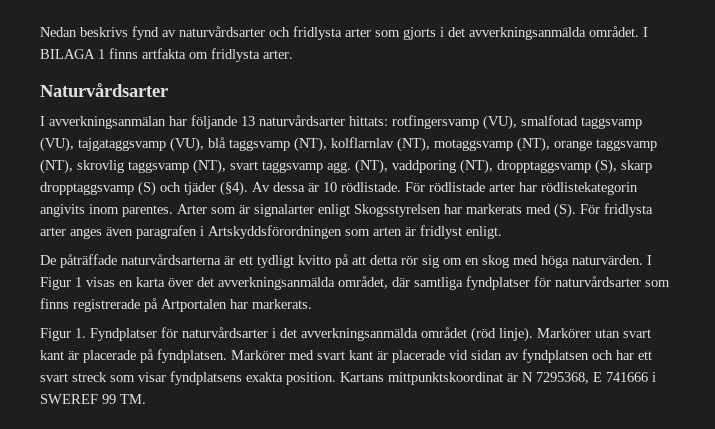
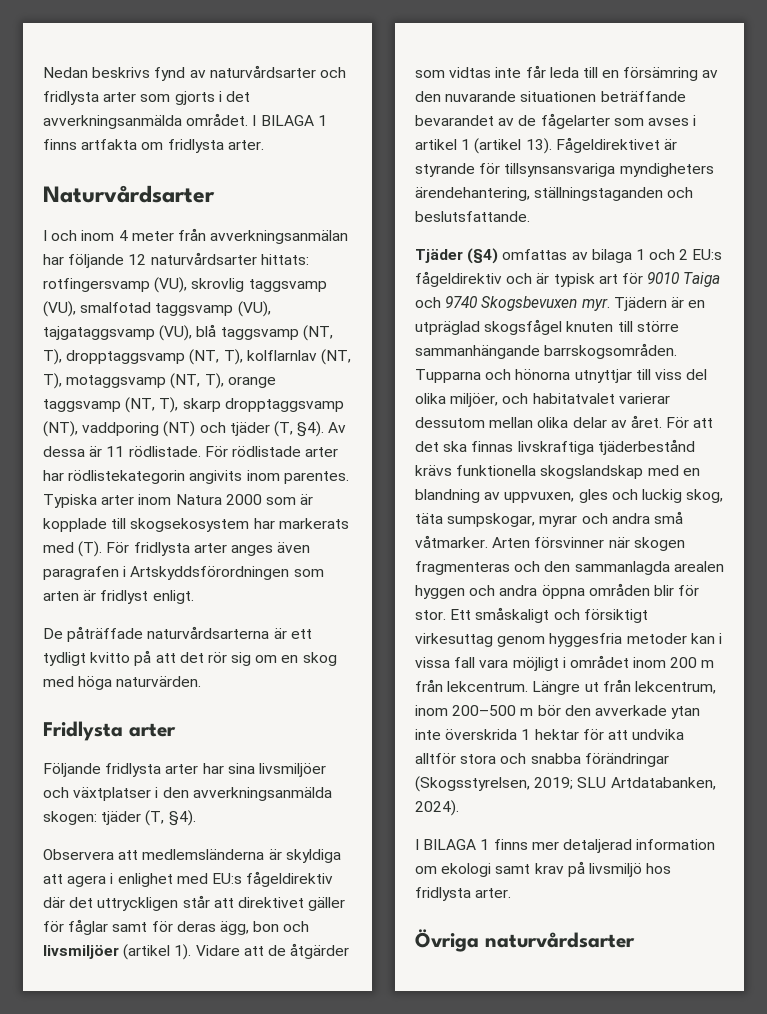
(45, 121) none -> [51,228,206,241] och inom 4 meter från
[241,116,255,126] 13 -> [128,254,147,265] 12
(517, 122) none -> [191,278,327,292] [43,301,76,317] skrovlig taggsvamp (VU),
[294,137,657,152] [40,159,652,174] [40,181,248,196] (NT), kolflarnlav (NT), motaggsvamp (NT), orange taggsvamp (NT), skrovlig taggsvamp (NT), svart taggsvamp agg. (NT), vaddporing (NT), dropptaggsvamp (S), skarp dropptaggsvamp (S) och tjäder (§4). -> [302,325,333,341] [43,349,351,365] [43,373,276,389] [43,397,344,413] [43,421,325,437] (NT, T), dropptaggsvamp (NT, T), kolflarnlav (NT, T), motaggsvamp (NT, T), orange taggsvamp (NT, T), skarp dropptaggsvamp (NT), vaddporing (NT) och tjäder (T, §4).
[323,182,337,192] 10 -> [106,446,125,457] 11
[177,204,441,217] Arter som är signalarter enligt Skogsstyrelsen -> [43,494,314,508] [43,518,250,532] Typiska arter inom Natura 2000 som är kopplade till skogsekosystem
[554,203,576,218] (S). -> [78,541,103,557] (T).
[370,255,398,265] detta -> [179,652,204,663] det
[647,255,652,265] [40,276,670,290] [40,298,312,312] [40,327,651,342] [40,349,652,363] [40,371,656,385] [40,394,146,404] I Figur 1 visas en karta över det avverkningsanmälda området, där samtliga fyndplatser för naturvårdsarter som finns registrerade på Artportalen har markerats. // Figur 1. Fyndplatser för naturvårdsarter i det avverkningsanmälda området (röd linje). Markörer utan svart kant är placerade på fyndplatsen. Markörer med svart kant är placerade vid sidan av fyndplatsen och har ett svart streck som visar fyndplatsens exakta position. Kartans mittpunktskoordinat är N 7295368, E 741666 i SWEREF 99 TM. -> [43,721,176,741] [43,763,326,777] [43,787,332,801] [43,810,196,826] [43,849,341,863] [43,871,334,887] [43,895,346,911] [43,919,310,935] [43,943,350,960] [415,65,719,81] [415,91,686,102] [415,113,697,129] [415,137,677,154] [415,163,714,177] [415,187,694,201] [415,211,530,222] [415,248,723,264] [415,271,721,287] [415,296,706,311] [415,319,679,335] [415,343,678,359] [415,369,708,383] [415,393,670,407] [415,415,714,428] [415,439,695,455] [415,465,700,479] [415,489,724,503] [415,511,683,527] [415,535,685,551] [415,561,724,575] [415,583,700,599] [415,607,648,623] [415,633,722,647] [415,655,715,671] [415,679,716,695] [415,705,701,719] [415,729,685,740] [415,753,669,767] [415,776,716,792] [415,800,459,816] [415,839,716,853] [415,861,672,877] [415,887,512,901] [415,929,635,952] // Fridlysta arter // Följande fridlysta arter har sina livsmiljöer och växtplatser i den avverkningsanmälda skogen: tjäder (T, §4). // Observera att medlemsländerna är skyldiga att agera i enlighet med EU:s fågeldirektiv där det uttryckligen står att direktivet gäller för fåglar samt för deras ägg, bon och livsmiljöer (artikel 1). Vidare att de åtgärder som vidtas inte får leda till en försämring av den nuvarande situationen beträffande bevarandet av de fågelarter som avses i artikel 1 (artikel 13). Fågeldirektivet är styrande för tillsynsansvariga myndigheters ärendehantering, ställningstaganden och beslutsfattande. // Tjäder (§4) omfattas av bilaga 1 och 2 EU:s fågeldirektiv och är typisk art för 9010 Taiga och 9740 Skogsbevuxen myr. Tjädern är en utpräglad skogsfågel knuten till större sammanhängande barrskogsområden. Tupparna och hönorna utnyttjar till viss del olika miljöer, och habitatvalet varierar dessutom mellan olika delar av året. För att det ska finnas livskraftiga tjäderbestånd krävs funktionella skogslandskap med en blandning av uppvuxen, gles och luckig skog, täta sumpskogar, myrar och andra små våtmarker. Arten försvinner när skogen fragmenteras och den sammanlagda arealen hyggen och andra öppna områden blir för stor. Ett småskaligt och försiktigt virkesuttag genom hyggesfria metoder kan i vissa fall vara möjligt i området inom 200 m från lekcentrum. Längre ut från lekcentrum, inom 200–500 m bör den avverkade ytan inte överskrida 1 hektar för att undvika alltför stora och snabba förändringar (Skogsstyrelsen, 2019; SLU Artdatabanken, 2024). // I BILAGA 1 finns mer detaljerad information om ekologi samt krav på livsmiljö hos fridlysta arter. // Övriga naturvårdsarter

